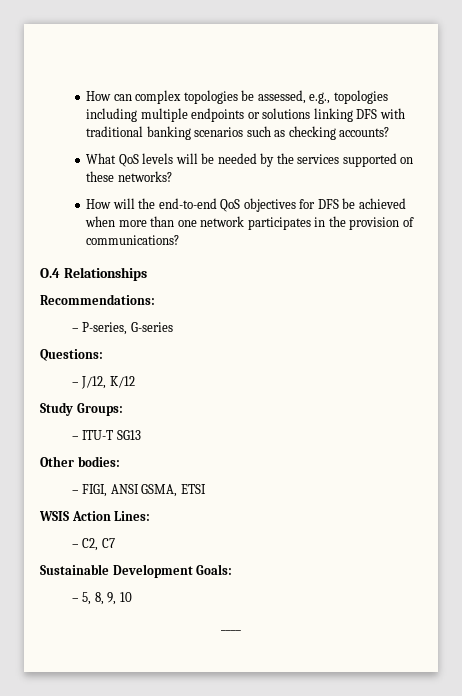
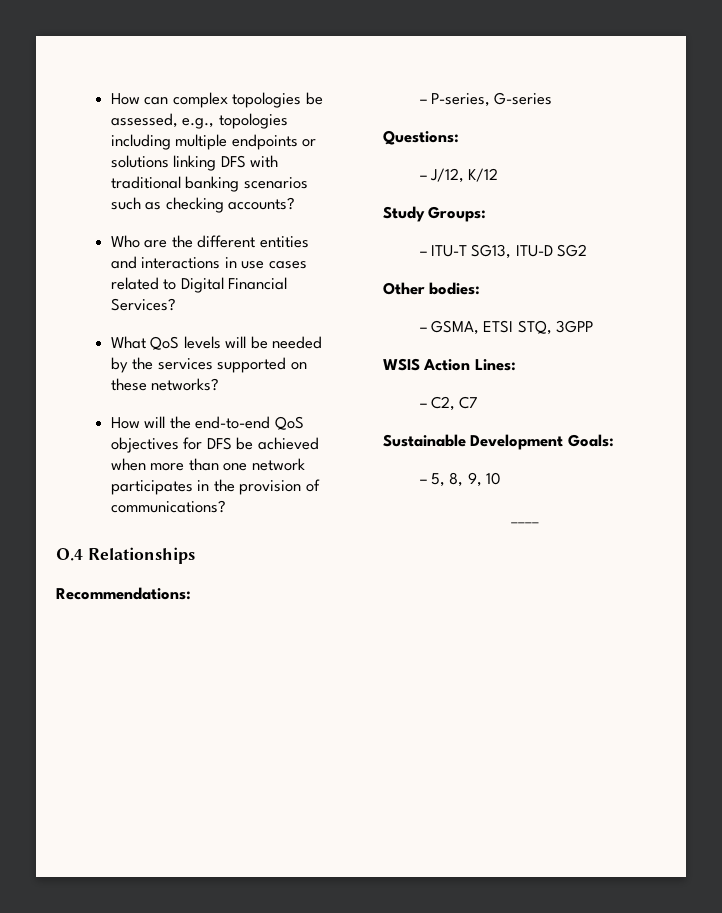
(390, 132) none -> [110,235,309,248] [110,256,307,269] [110,277,288,293] [110,298,176,311] // Who are the different entities and interactions in use cases related to Digital Financial Services?
[116,430,141,440] SG13 -> [471,244,588,259] SG13, ITU-D SG2
[82,484,139,497] FIGI, ANSI -> (427, 329) none
(206, 489) none -> [517,320,594,335] STQ, 3GPP

